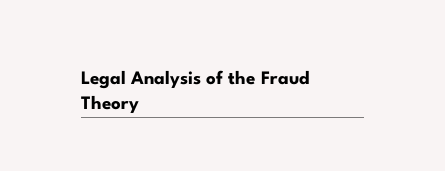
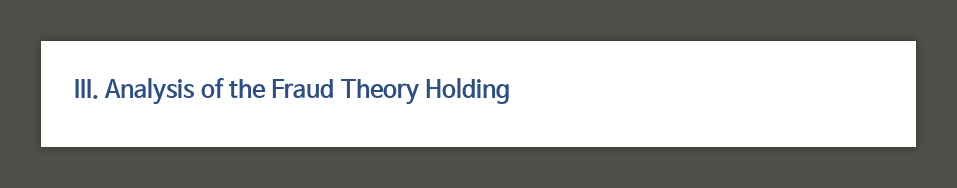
[81,70,126,89] Legal -> [74,79,99,99] III.
(139, 104) none -> [425,78,511,104] Holding

